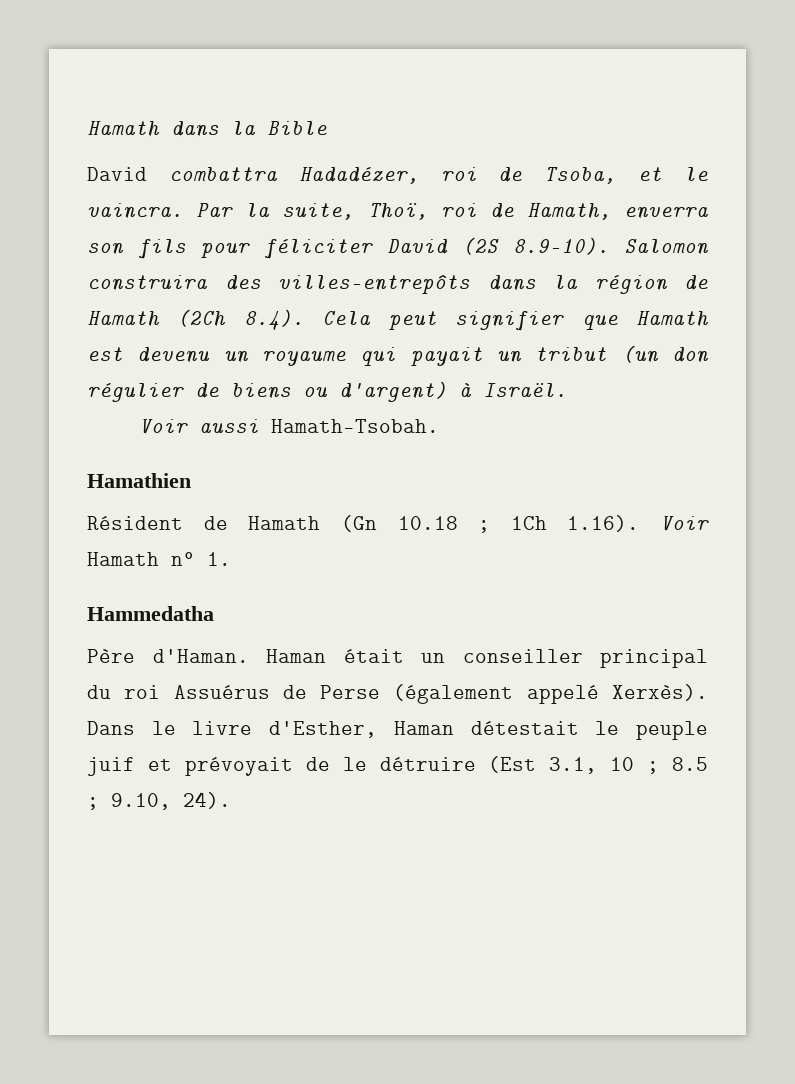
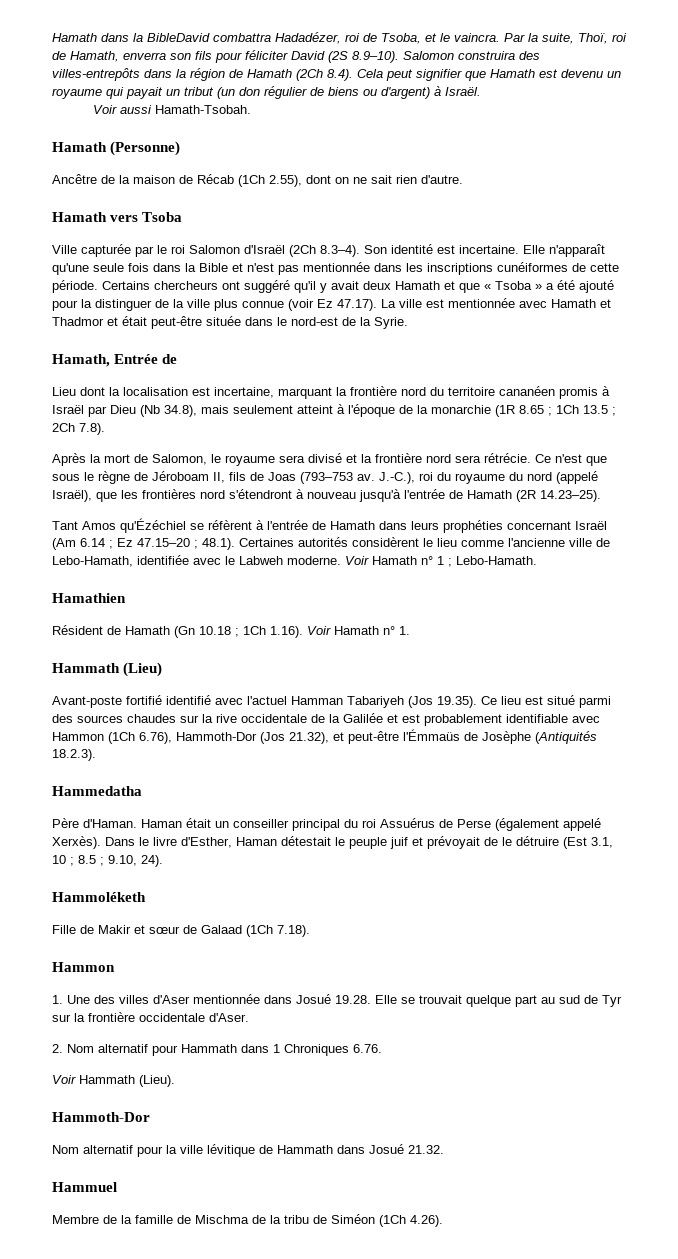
[267,121,327,135] [87,167,147,181] Bible // David -> [147,33,210,42] BibleDavid
(440, 426) none -> [52,141,181,156] [52,174,463,187] [52,212,183,222] [52,244,605,257] [52,262,619,275] [52,280,614,293] [52,298,611,311] [52,316,408,329] [52,354,178,367] [52,386,610,399] [52,404,616,417] [52,423,105,435] [52,453,607,466] [52,471,598,484] [52,489,601,502] [52,518,607,533] [52,537,610,550] [52,555,537,567] // Hamath (Personne) // Ancêtre de la maison de Récab (1Ch 2.55), dont on ne sait rien d'autre. // Hamath vers Tsoba // Ville capturée par le roi Salomon d'Israël (2Ch 8.3–4). Son identité est incertaine. Elle n'apparaît qu'une seule fois dans la Bible et n'est pas mentionnée dans les inscriptions cunéiformes de cette période. Certains chercheurs ont suggéré qu'il y avait deux Hamath et que « Tsoba » a été ajouté pour la distinguer de la ville plus connue (voir Ez 47.17). La ville est mentionnée avec Hamath et Thadmor et était peut-être située dans le nord-est de la Syrie. // Hamath, Entrée de // Lieu dont la localisation est incertaine, marquant la frontière nord du territoire cananéen promis à Israël par Dieu (Nb 34.8), mais seulement atteint à l'époque de la monarchie (1R 8.65 ; 1Ch 13.5 ; 2Ch 7.8). // Après la mort de Salomon, le royaume sera divisé et la frontière nord sera rétrécie. Ce n'est que sous le règne de Jéroboam II, fils de Joas (793–753 av. J.‑C.), roi du royaume du nord (appelé Israël), que les frontières nord s'étendront à nouveau jusqu'à l'entrée de Hamath (2R 14.23–25). // Tant Amos qu'Ézéchiel se réfèrent à l'entrée de Hamath dans leurs prophéties concernant Israël (Am 6.14 ; Ez 47.15–20 ; 48.1). Certaines autorités considèrent le lieu comme l'ancienne ville de Lebo-Hamath, identifiée avec le Labweh moderne. Voir Hamath n° 1 ; Lebo-Hamath.
(231, 559) none -> [52,662,163,677] [52,695,611,708] [52,713,600,726] [52,729,597,744] [52,749,96,761] // Hammath (Lieu) // Avant-poste fortifié identifié avec l'actuel Hamman Tabariyeh (Jos 19.35). Ce lieu est situé parmi des sources chaudes sur la rive occidentale de la Galilée et est probablement identifiable avec Hammon (1Ch 6.76), Hammoth-Dor (Jos 21.32), et peut-être l'Émmaüs de Josèphe (Antiquités 18.2.3).
(231, 800) none -> [52,892,146,902] [52,925,310,937] [52,962,115,972] [52,994,622,1007] [52,1012,249,1022] [52,1044,382,1056] [52,1075,175,1087] [52,1112,150,1122] [52,1144,444,1157] [52,1182,117,1192] [52,1214,443,1227] // Hammoléketh // Fille de Makir et sœur de Galaad (1Ch 7.18). // Hammon // 1. Une des villes d'Aser mentionnée dans Josué 19.28. Elle se trouvait quelque part au sud de Tyr sur la frontière occidentale d'Aser. // 2. Nom alternatif pour Hammath dans 1 Chroniques 6.76. // Voir Hammath (Lieu). // Hammoth-Dor // Nom alternatif pour la ville lévitique de Hammath dans Josué 21.32. // Hammuel // Membre de la famille de Mischma de la tribu de Siméon (1Ch 4.26).

